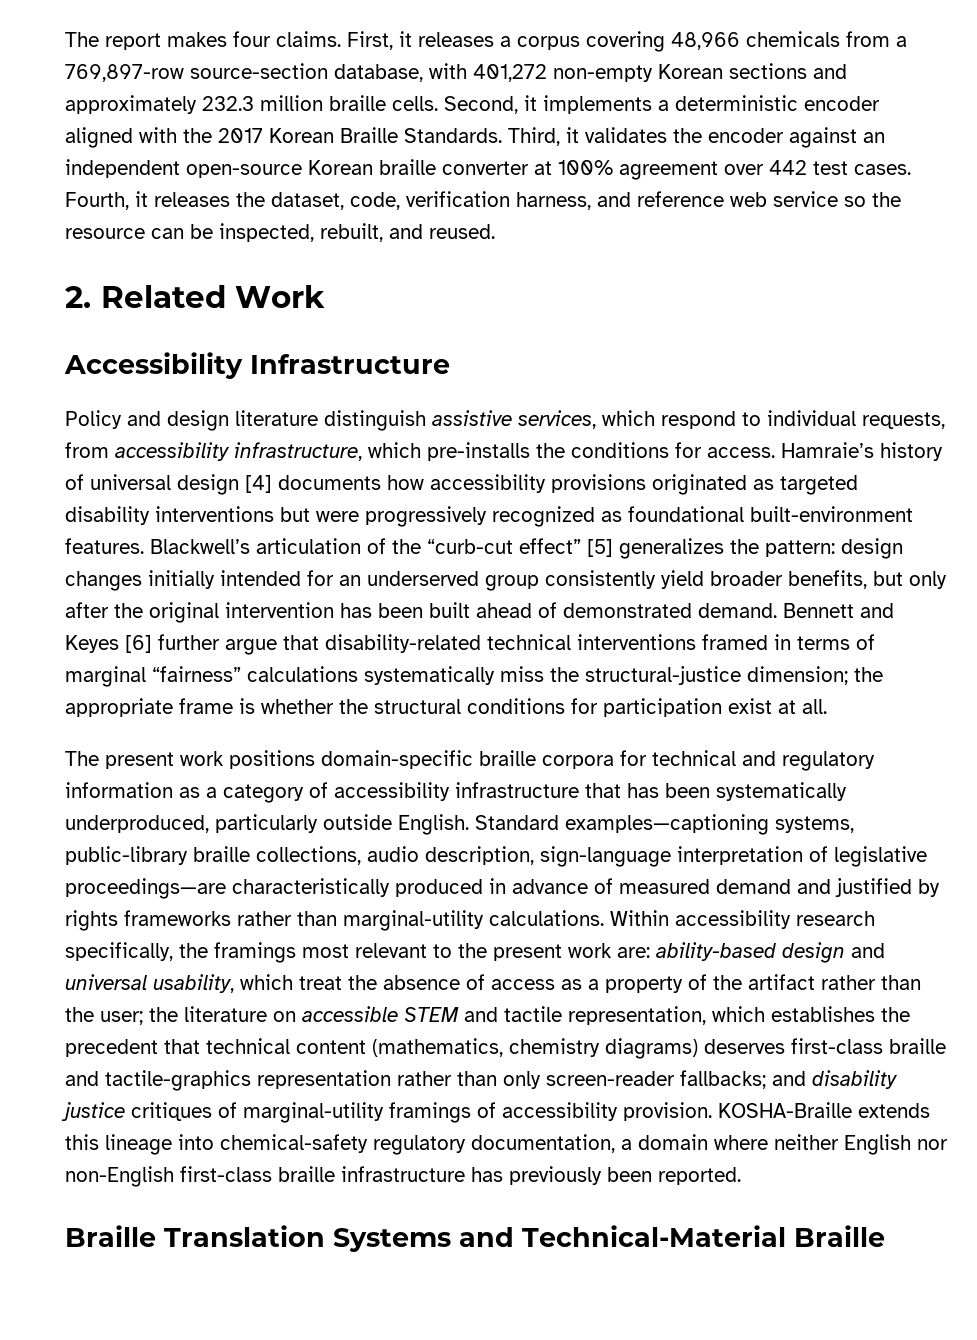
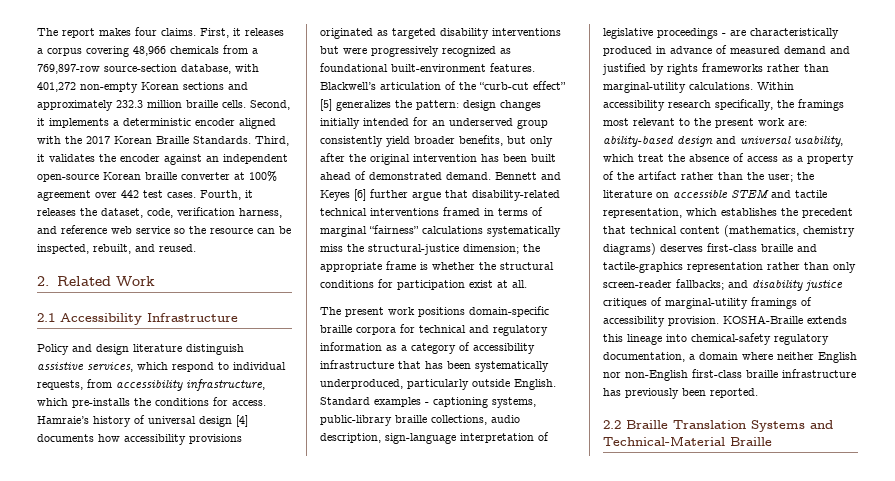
(326, 296) none -> [37,313,55,322] 2.1
[565,814,769,835] examples—captioning -> [374,397,488,408] examples - captioning
[65,878,226,899] proceedings—are -> [657,28,746,39] proceedings - are
(741, 1176) none -> [603,420,621,429] 2.2

